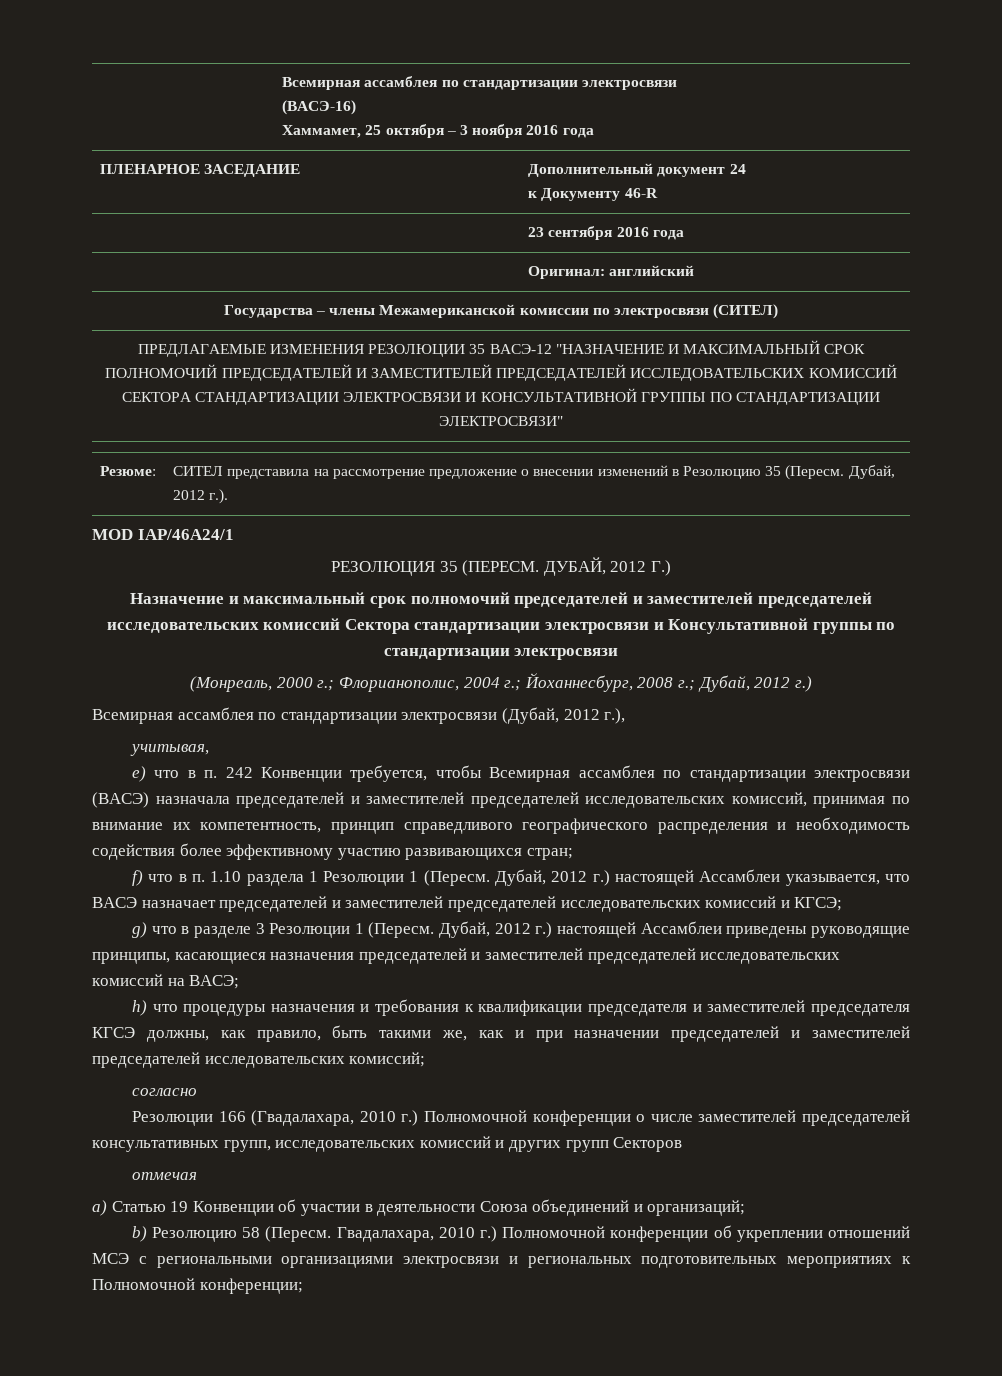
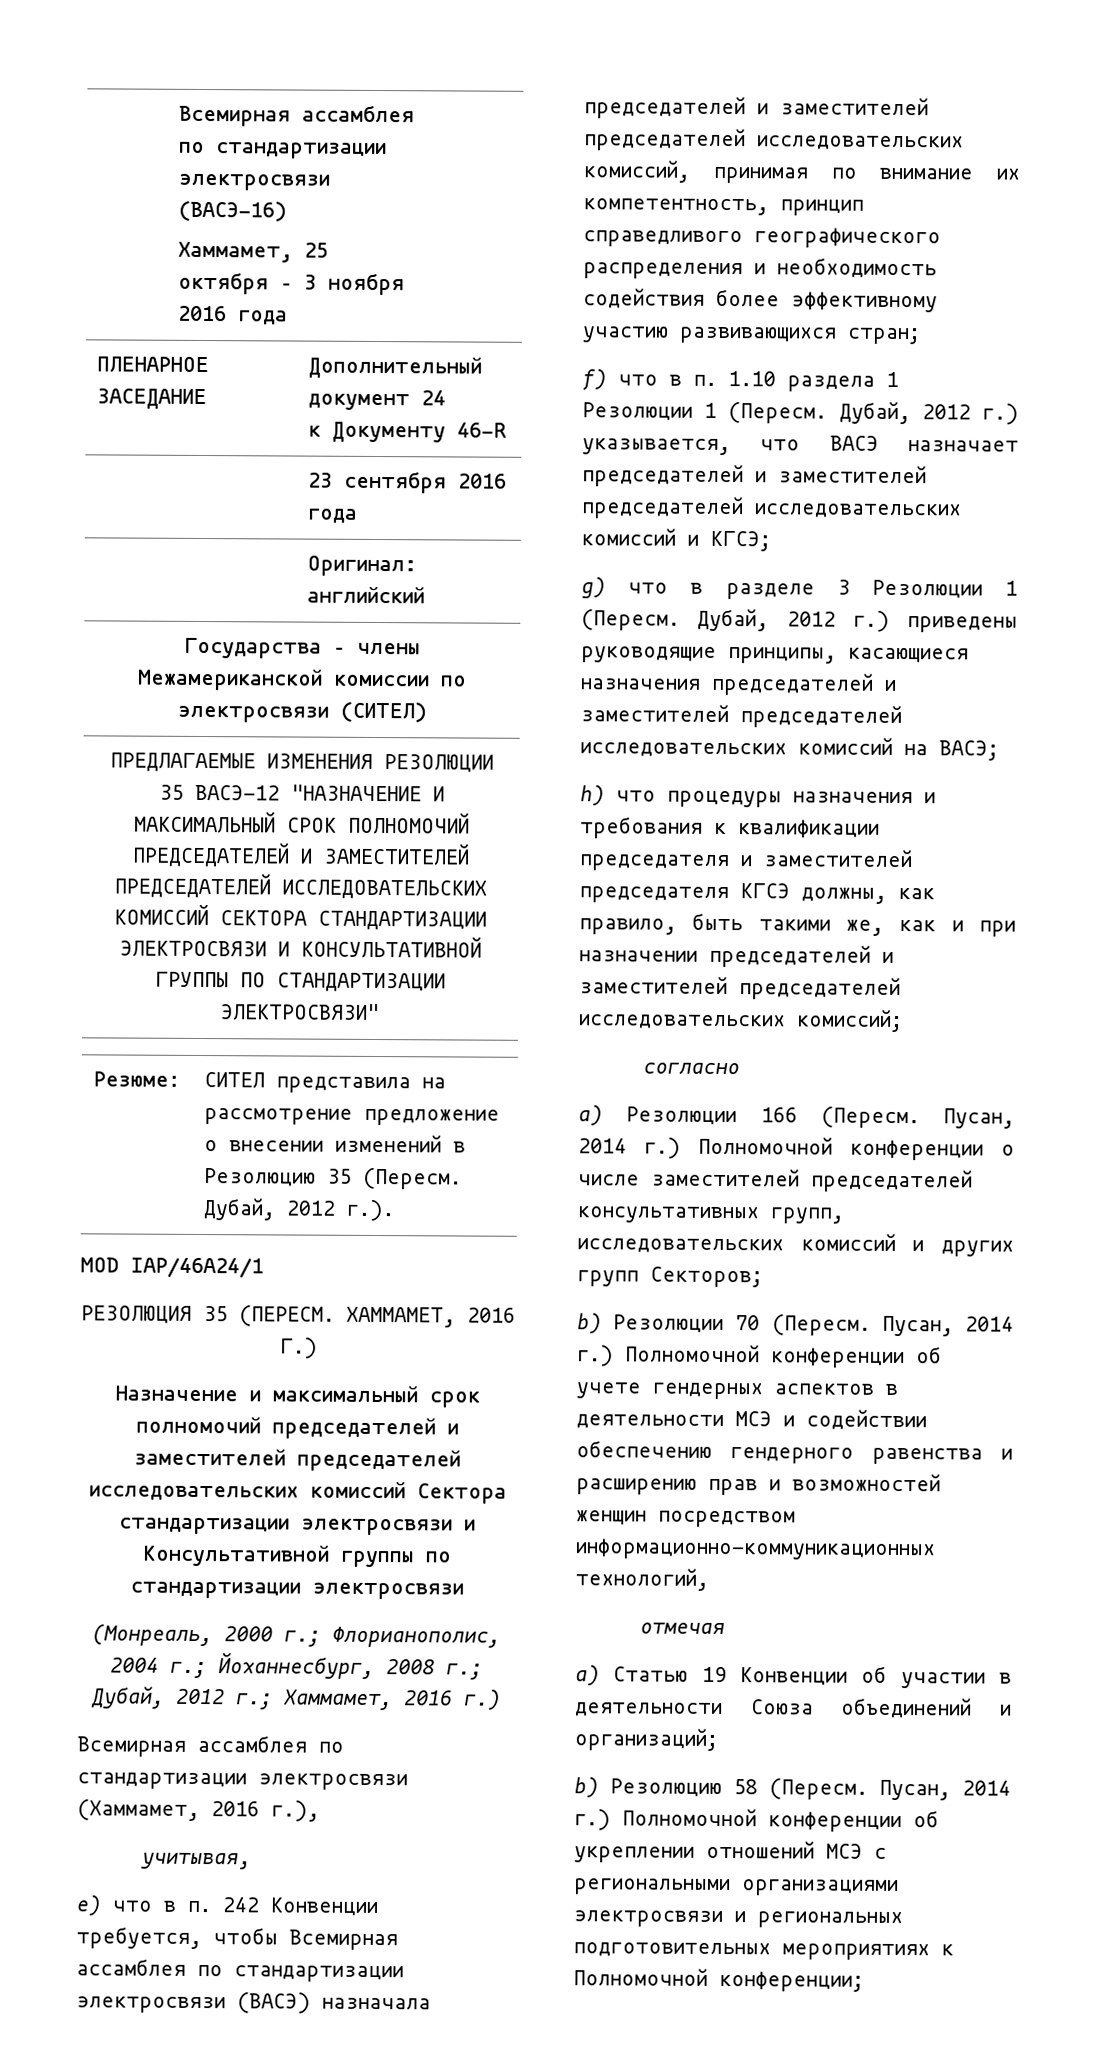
[543,557,647,576] ДУБАЙ, 2012 -> [346,1306,516,1328] ХАММАМЕТ, 2016
(791, 682) none -> [236,1689,453,1711] г.; Хаммамет, 2016
[501,707,600,724] (Дубай, 2012 -> [77,1799,260,1822] (Хаммамет, 2016
[615,869,781,886] настоящей Ассамблеи -> (1019, 414) none
[557,921,722,938] настоящей Ассамблеи -> (890, 621) none
(198, 1092) none -> [578,1105,603,1126] a)
[251,1110,396,1126] (Гвадалахара, 2010 -> [820,1106,1015,1129] [578,1138,627,1154] (Пересм. Пусан, 2014
[613,1137,683,1152] Секторов -> [650,1266,763,1288] [577,1313,1014,1337] [577,1344,942,1369] [576,1382,898,1400] [576,1409,927,1431] [576,1440,1013,1465] [576,1473,941,1496] [576,1510,796,1528] [575,1538,936,1561] [575,1568,709,1591] Секторов; // b) Резолюции 70 (Пересм. Пусан, 2014 г.) Полномочной конференции об учете гендерных аспектов в деятельности МСЭ и содействии обеспечению гендерного равенства и расширению прав и возможностей женщин посредством информационно-коммуникационных технологий,
[336,1227,475,1242] Гвадалахара, 2010 -> [879,1779,1011,1801] Пусан, 2014

